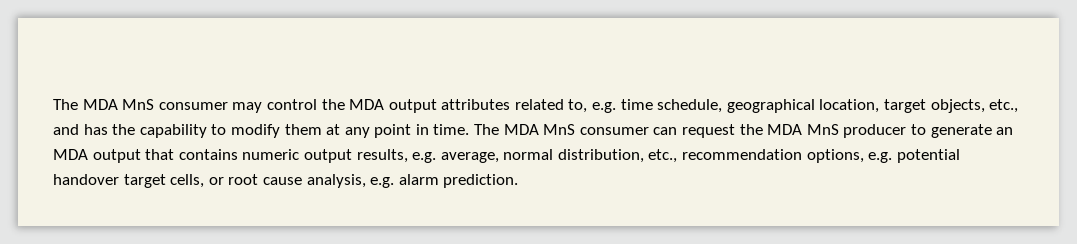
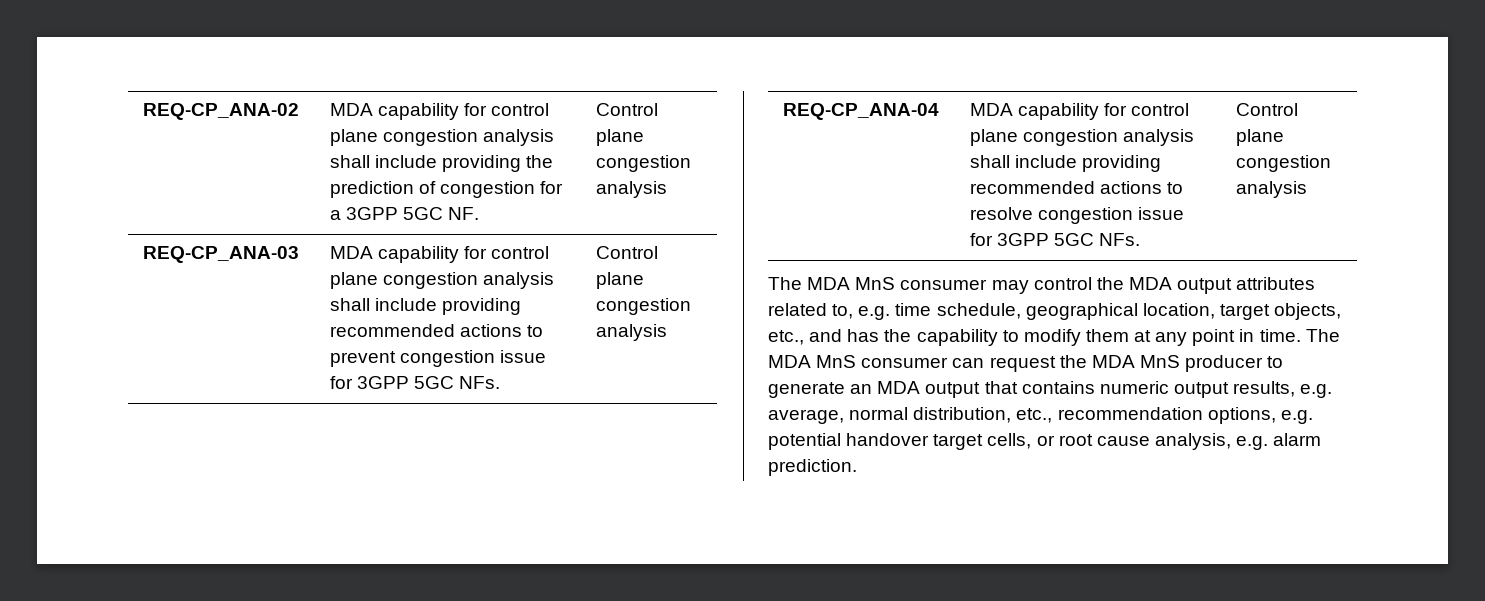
(53, 104) none -> [143,103,300,120] [330,103,550,120] [330,129,555,146] [330,155,554,172] [330,181,564,198] [330,207,480,220] [596,103,659,116] [596,129,645,146] [596,155,692,172] [596,181,668,198] [143,246,300,263] [330,246,550,263] [330,272,555,289] [330,298,522,315] [330,324,544,337] [330,350,547,367] [330,376,501,389] [596,246,659,259] [596,272,645,289] [596,298,692,315] [596,324,668,341] [783,103,940,120] [970,103,1190,120] [970,129,1195,146] [970,155,1162,172] [970,181,1184,194] [970,207,1185,224] [970,233,1141,246] [1236,103,1299,116] [1236,129,1285,146] [1236,155,1332,172] [1236,181,1308,198] REQ-CP_ANA-02 | MDA capability for control plane congestion analysis shall include providing the prediction of congestion for a 3GPP 5GC NF. | Control plane congestion analysis // REQ-CP_ANA-03 | MDA capability for control plane congestion analysis shall include providing recommended actions to prevent congestion issue for 3GPP 5GC NFs. | Control plane congestion analysis // REQ-CP_ANA-04 | MDA capability for control plane congestion analysis shall include providing recommended actions to resolve congestion issue for 3GPP 5GC NFs. | Control plane congestion analysis //

